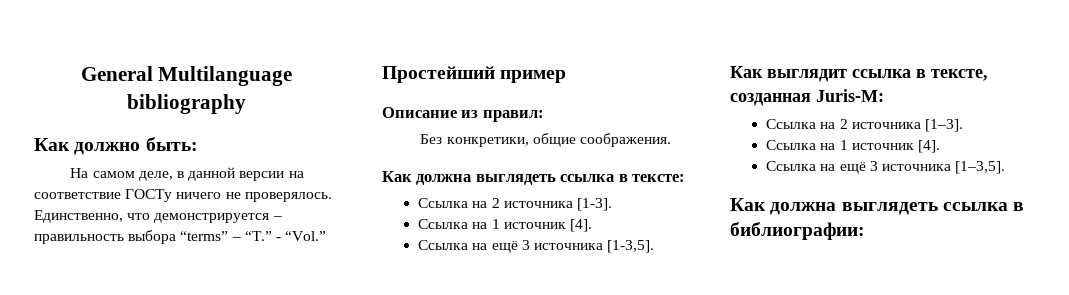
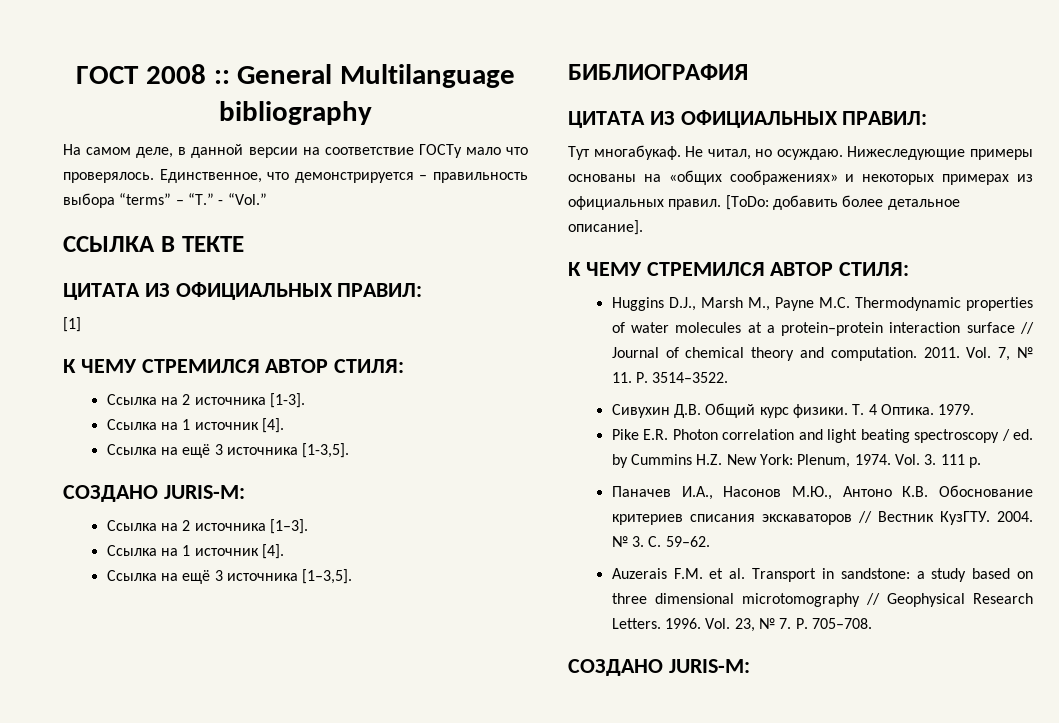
(80, 73) none -> [75,64,230,84] ГОСТ 2008 ::
[34,137,198,155] // Как должно быть: -> (372, 113) none
[176,192,332,202] [34,210,123,223] ничего не проверялось. Единственно, -> [465,147,528,155] [63,169,262,183] мало что проверялось. Единственное,
[382,66,567,83] [382,107,544,122] [420,133,671,147] [382,171,686,185] Простейший пример // Описание из правил: // Без конкретики, общие соображения. // Как должна выглядеть ссылка в тексте: -> [63,236,244,252] [63,282,423,300] [63,317,81,332] [63,359,405,373] ССЫЛКА В ТЕКТЕ // ЦИТАТА ИЗ ОФИЦИАЛЬНЫХ ПРАВИЛ: // [1] // К ЧЕМУ СТРЕМИЛСЯ АВТОР СТИЛЯ:
[730,66,988,82] [730,89,884,106] Как выглядит ссылка в тексте, созданная Juris-M: -> [63,485,245,502] СОЗДАНО JURIS-M:
[730,198,1025,215] [730,222,865,240] Как должна выглядеть ссылка в библиографии: -> [568,64,748,80] [568,110,928,128] [568,145,1033,160] [568,170,1033,185] [568,195,960,210] [568,220,643,235] [568,262,910,276] [611,297,1033,311] [611,322,1034,336] [611,347,1033,361] [611,372,729,383] [611,403,975,418] [611,429,1033,443] [611,454,982,468] [611,485,1033,500] [611,511,1033,525] [611,536,710,547] [611,568,1033,582] [611,593,1034,607] [611,618,873,632] [568,659,750,676] БИБЛИОГРАФИЯ // ЦИТАТА ИЗ ОФИЦИАЛЬНЫХ ПРАВИЛ: // Тут многабукаф. Не читал, но осуждаю. Нижеследующие примеры основаны на «общих соображениях» и некоторых примерах из официальных правил. [ToDo: добавить более детальное описание]. // К ЧЕМУ СТРЕМИЛСЯ АВТОР СТИЛЯ: // Huggins D.J., Marsh M., Payne M.C. Thermodynamic properties of water molecules at a protein–protein interaction surface // Journal of chemical theory and computation. 2011. Vol. 7, № 11. P. 3514–3522. // Сивухин Д.В. Общий курс физики. Т. 4 Оптика. 1979. // Pike E.R. Photon correlation and light beating spectroscopy / ed. by Cummins H.Z. New York: Plenum, 1974. Vol. 3. 111 p. // Паначев И.А., Насонов М.Ю., Антоно К.В. Обоснование критериев списания экскаваторов // Вестник КузГТУ. 2004. № 3. С. 59–62. // Auzerais F.M. et al. Transport in sandstone: a study based on three dimensional microtomography // Geophysical Research Letters. 1996. Vol. 23, № 7. P. 705–708. // СОЗДАНО JURIS-M:

